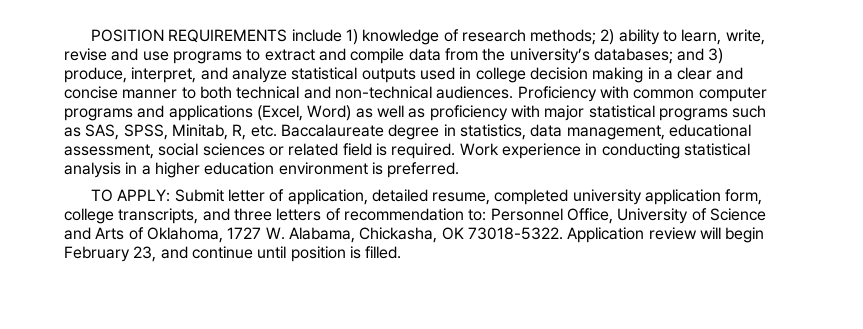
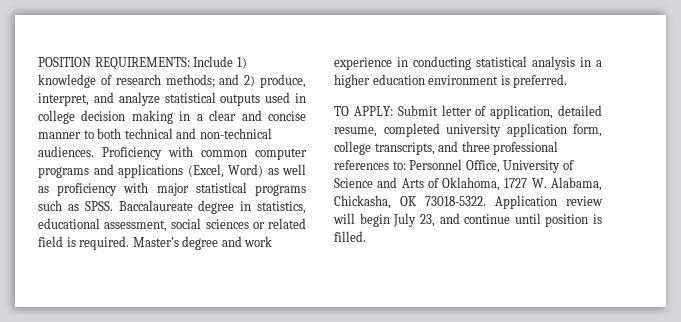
[168,29,342,43] REQUIREMENTS include -> [94,56,234,70] REQUIREMENTS: Include
[600,29,765,45] [64,48,724,64] 2) ability to learn, write, revise and use programs to extract and compile data from the university’s databases; and 3) -> [219,74,256,87] and 2)
[85,124,277,140] SAS, SPSS, Minitab, R, etc. -> [84,201,113,211] SPSS.
[530,124,665,140] data management, -> (306, 207) none
[459,143,499,156] Work -> [132,236,273,250] Master’s degree and work
[276,208,464,221] letters of recommendation -> [493,141,559,155] [334,160,389,170] professional references
[64,246,130,262] February -> [393,213,417,227] July

